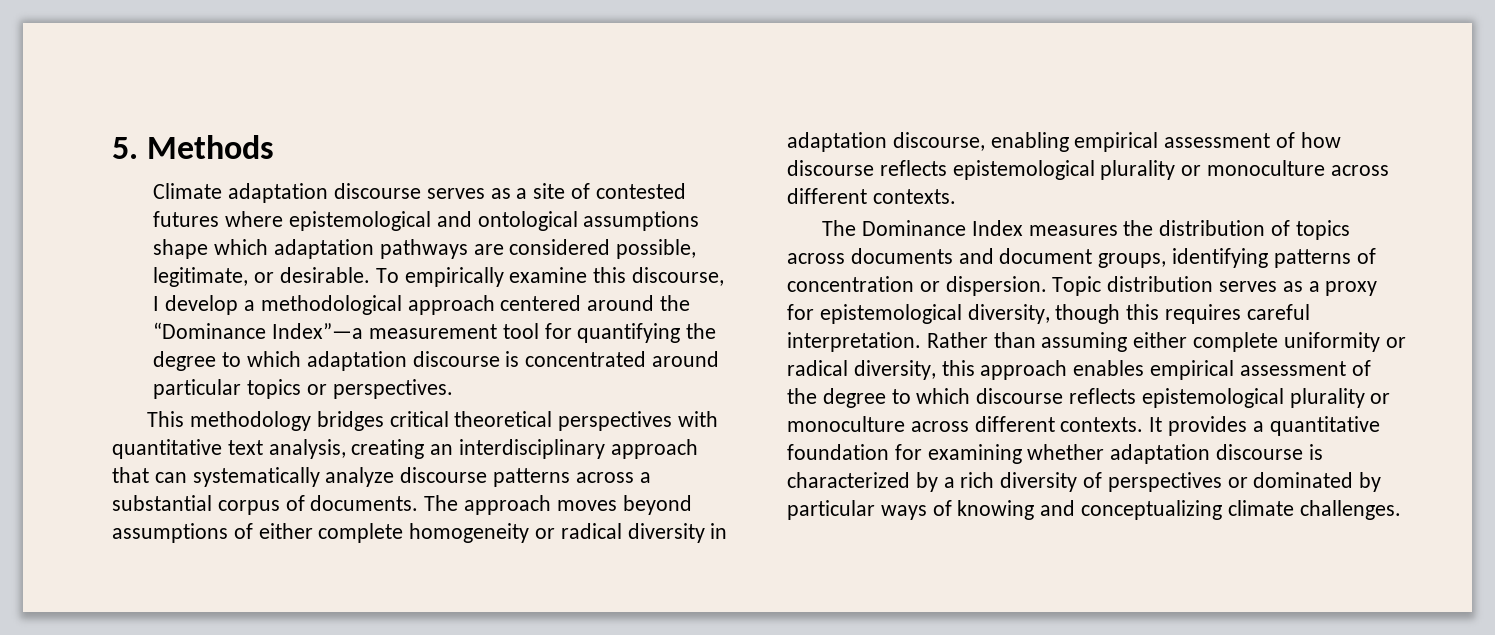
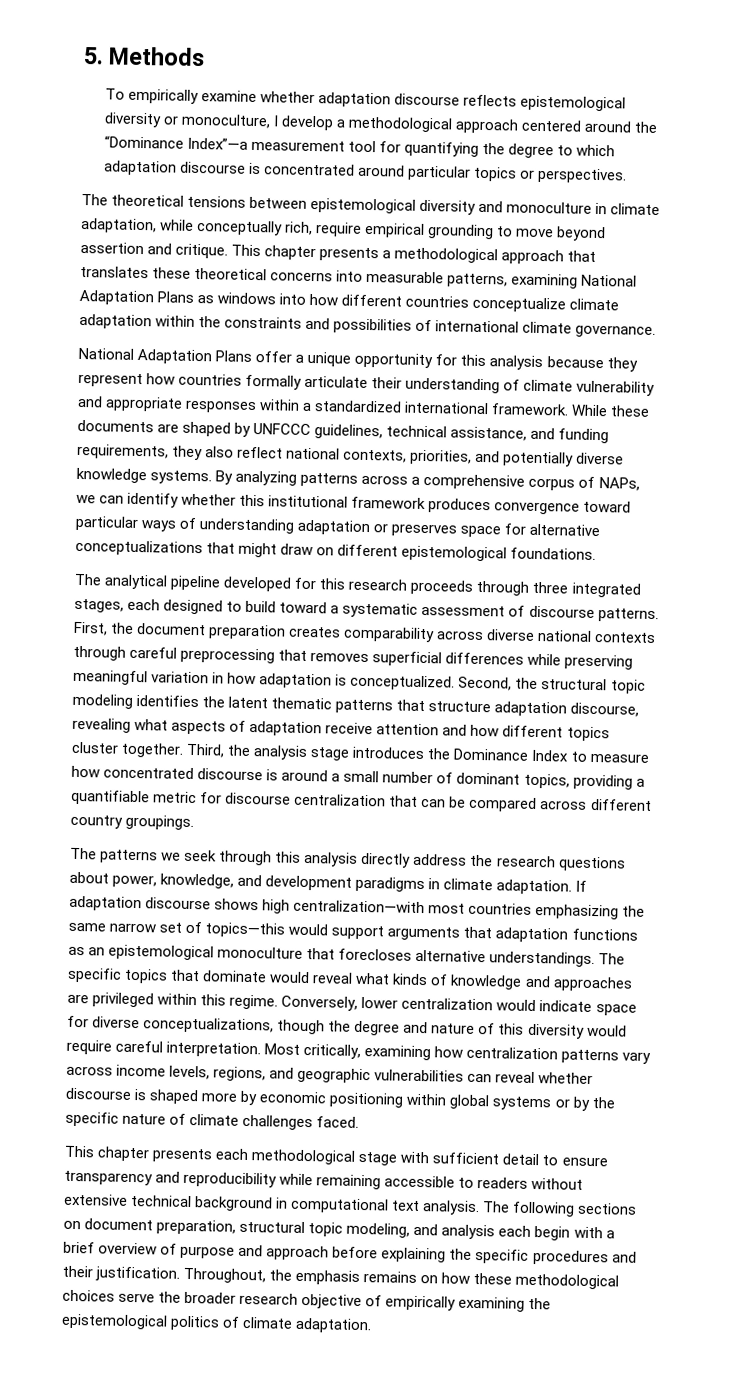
[153,183,686,203] [153,211,700,231] [153,239,697,259] [153,267,724,287] Climate adaptation discourse serves as a site of contested futures where epistemological and ontological assumptions shape which adaptation pathways are considered possible, legitimate, or desirable. To empirically examine this discourse, -> [104,88,627,112] [103,112,271,129] To empirically examine whether adaptation discourse reflects epistemological diversity or monoculture,
[147,411,719,431] [112,439,698,459] [112,467,488,487] This methodology bridges critical theoretical perspectives with quantitative text analysis, creating an interdisciplinary approach that can systematically analyze discourse -> [81,193,661,216] [80,217,607,242] [80,241,597,265] [80,265,638,289] [79,289,620,313] [79,313,657,339] [78,347,638,372] [78,372,656,397] [77,395,651,417] [77,419,610,444] [77,443,625,467] [76,467,298,486] The theoretical tensions between epistemological diversity and monoculture in climate adaptation, while conceptually rich, require empirical grounding to move beyond assertion and critique. This chapter presents a methodological approach that translates these theoretical concerns into measurable patterns, examining National Adaptation Plans as windows into how different countries conceptualize climate adaptation within the constraints and possibilities of international climate governance. // National Adaptation Plans offer a unique opportunity for this analysis because they represent how countries formally articulate their understanding of climate vulnerability and appropriate responses within a standardized international framework. While these documents are shaped by UNFCCC guidelines, technical assistance, and funding requirements, they also reflect national contexts, priorities, and potentially diverse knowledge systems. By analyzing
[112,495,212,511] substantial -> [423,473,526,490] comprehensive
[310,495,692,515] [112,523,728,543] [787,132,1341,152] [787,160,1389,180] [787,188,956,204] [822,220,1350,240] [787,248,1376,268] [787,276,1378,296] [787,304,1310,324] [787,332,1406,352] [787,360,1371,380] [787,388,1391,408] [787,416,1380,436] [787,444,1323,464] [787,472,1382,492] [787,500,1401,520] documents. The approach moves beyond assumptions of either complete homogeneity or radical diversity in adaptation discourse, enabling empirical assessment of how discourse reflects epistemological plurality or monoculture across different contexts. // The Dominance Index measures the distribution of topics across documents and document groups, identifying patterns of concentration or dispersion. Topic distribution serves as a proxy for epistemological diversity, though this requires careful interpretation. Rather than assuming either complete uniformity or radical diversity, this approach enables empirical assessment of the degree to which discourse reflects epistemological plurality or monoculture across different contexts. It provides a quantitative foundation for examining whether adaptation discourse is characterized by a rich diversity of perspectives or dominated by particular ways of knowing and conceptualizing climate challenges. -> [598,477,640,491] [76,492,632,515] [75,515,601,538] [75,539,597,562] [74,573,641,598] [74,598,659,623] [73,621,657,644] [73,645,634,670] [73,669,646,694] [72,693,640,717] [72,717,610,742] [71,741,649,763] [71,765,645,790] [71,789,652,813] [70,814,195,831] [70,847,626,872] [69,871,588,895] [69,895,646,920] [68,921,638,943] [68,944,626,968] [67,967,633,992] [67,992,637,1016] [67,1015,627,1039] [66,1039,652,1065] [66,1064,594,1085] [65,1087,615,1111] [65,1111,360,1131] [64,1145,608,1167] [64,1170,584,1190] [64,1193,638,1217] [63,1218,615,1241] [63,1241,637,1266] [62,1265,620,1290] [62,1289,552,1312] [61,1313,373,1334] NAPs, we can identify whether this institutional framework produces convergence toward particular ways of understanding adaptation or preserves space for alternative conceptualizations that might draw on different epistemological foundations. // The analytical pipeline developed for this research proceeds through three integrated stages, each designed to build toward a systematic assessment of discourse patterns. First, the document preparation creates comparability across diverse national contexts through careful preprocessing that removes superficial differences while preserving meaningful variation in how adaptation is conceptualized. Second, the structural topic modeling identifies the latent thematic patterns that structure adaptation discourse, revealing what aspects of adaptation receive attention and how different topics cluster together. Third, the analysis stage introduces the Dominance Index to measure how concentrated discourse is around a small number of dominant topics, providing a quantifiable metric for discourse centralization that can be compared across different country groupings. // The patterns we seek through this analysis directly address the research questions about power, knowledge, and development paradigms in climate adaptation. If adaptation discourse shows high centralization—with most countries emphasizing the same narrow set of topics—this would support arguments that adaptation functions as an epistemological monoculture that forecloses alternative understandings. The specific topics that dominate would reveal what kinds of knowledge and approaches are privileged within this regime. Conversely, lower centralization would indicate space for diverse conceptualizations, though the degree and nature of this diversity would require careful interpretation. Most critically, examining how centralization patterns vary across income levels, regions, and geographic vulnerabilities can reveal whether discourse is shaped more by economic positioning within global systems or by the specific nature of climate challenges faced. // This chapter presents each methodological stage with sufficient detail to ensure transparency and reproducibility while remaining accessible to readers without extensive technical background in computational text analysis. The following sections on document preparation, structural topic modeling, and analysis each begin with a brief overview of purpose and approach before explaining the specific procedures and their justification. Throughout, the emphasis remains on how these methodological choices serve the broader research objective of empirically examining the epistemological politics of climate adaptation.

